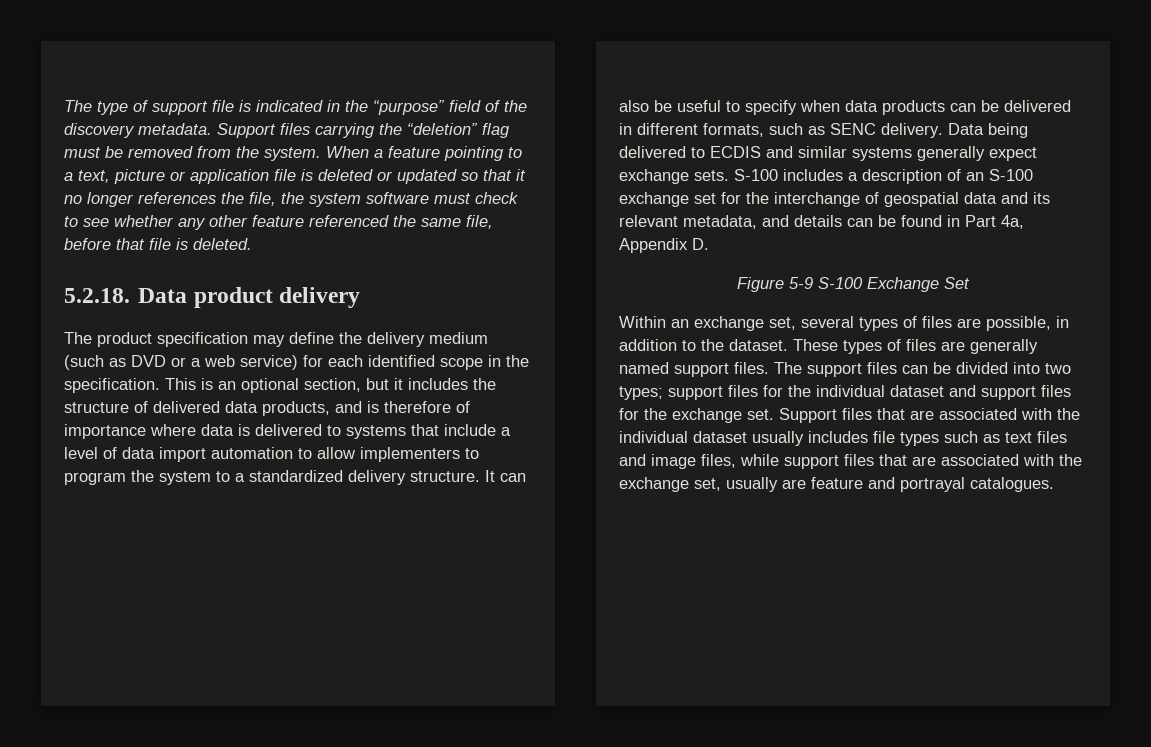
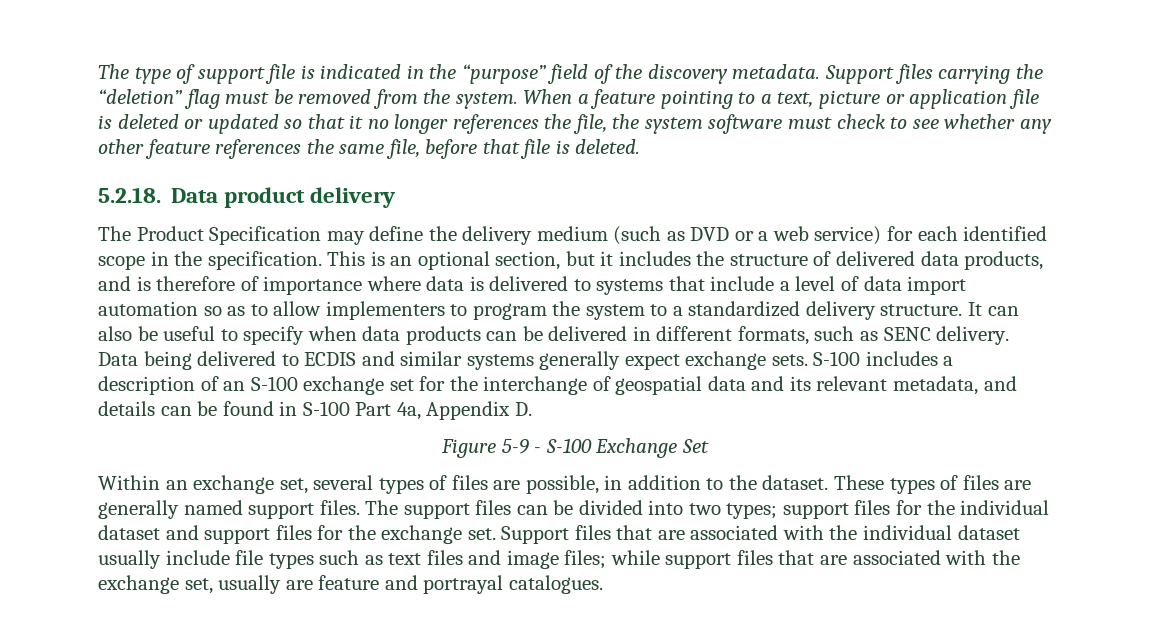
[309,215,389,227] referenced -> [215,139,302,159] references
[97,332,248,347] product specification -> [136,226,322,245] Product Specification
(293, 453) none -> [203,306,246,316] so as
(960, 221) none -> [302,401,350,416] S-100
(813, 283) none -> [534,447,542,453] -
[808,431,868,443] includes -> [165,550,230,565] include
[701,454,736,468] files, -> [564,550,607,569] files;

